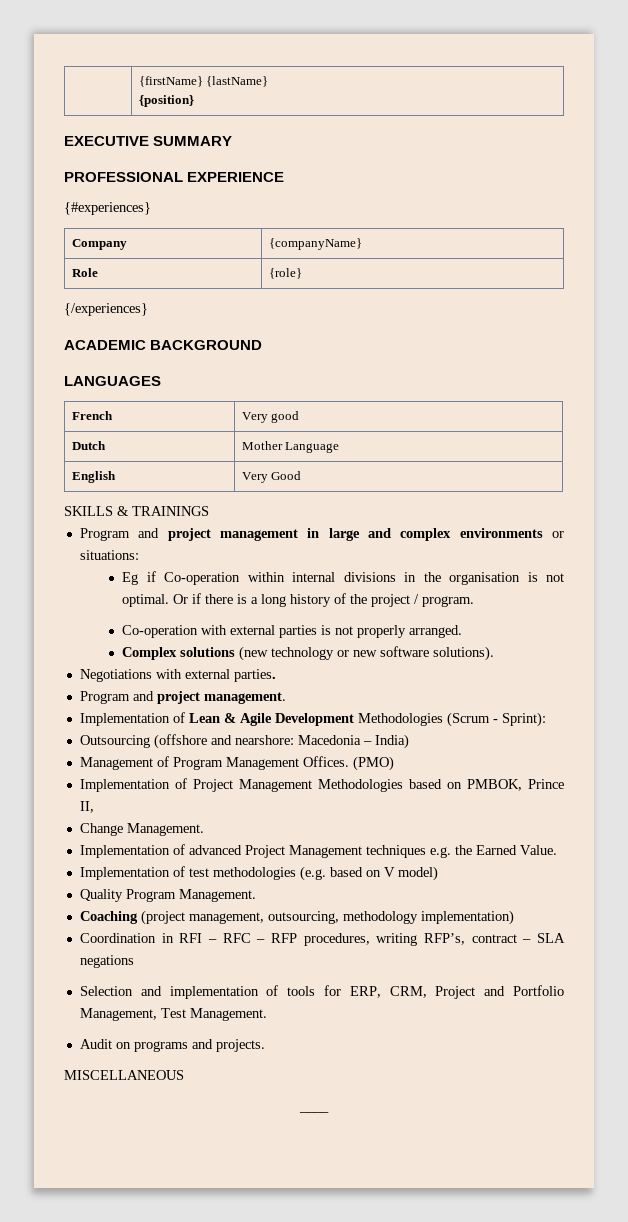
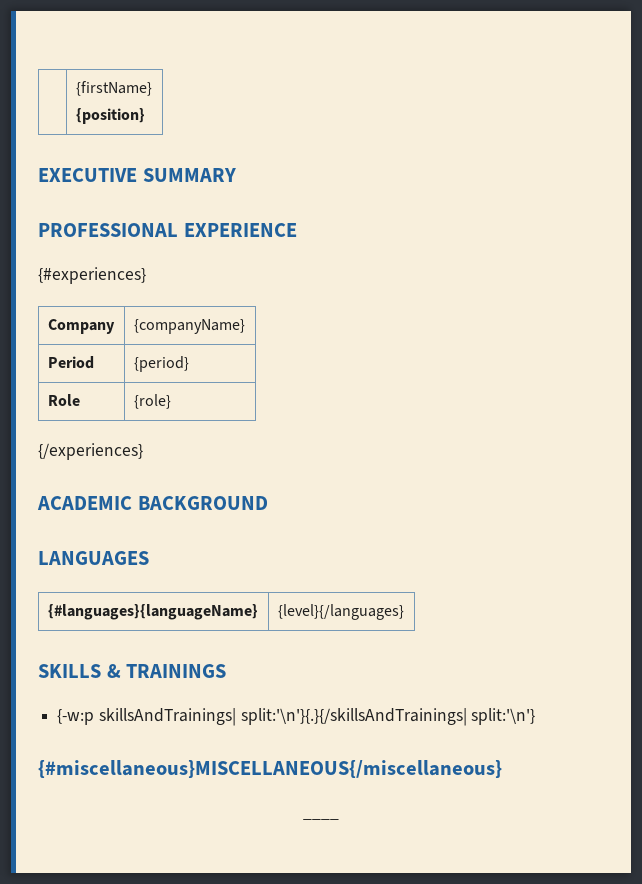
[206,76,269,87] {lastName} -> (152, 88) none
(362, 244) none -> [47,356,94,369] [133,356,189,372] // Period | {period}
[71,411,113,420] [241,411,300,423] [71,441,106,450] [241,441,340,453] [71,471,116,483] [241,471,302,483] [64,506,209,516] [79,528,565,541] [79,550,139,560] [122,571,564,585] [122,593,475,607] [122,625,463,638] [122,646,495,661] [79,669,276,682] [79,691,286,704] [79,712,546,727] [79,734,409,749] [79,756,394,771] [79,778,565,792] [79,801,94,813] [79,823,204,836] [79,844,557,858] [79,866,438,881] [79,889,256,902] [79,910,514,925] [79,933,566,946] [79,955,134,968] [79,985,564,999] [79,1008,267,1021] [79,1039,265,1052] [64,1070,184,1080] French | Very good // Dutch | Mother Language // English | Very Good // SKILLS & TRAININGS // Program and project management in large and complex environments or situations: // Eg if Co-operation within internal divisions in the organisation is not optimal. Or if there is a long history of the project / program. // Co-operation with external parties is not properly arranged. // Complex solutions (new technology or new software solutions). // Negotiations with external parties. // Program and project management. // Implementation of Lean & Agile Development Methodologies (Scrum - Sprint): // Outsourcing (offshore and nearshore: Macedonia – India) // Management of Program Management Offices. (PMO) // Implementation of Project Management Methodologies based on PMBOK, Prince II, // Change Management. // Implementation of advanced Project Management techniques e.g. the Earned Value. // Implementation of test methodologies (e.g. based on V model) // Quality Program Management. // Coaching (project management, outsourcing, methodology implementation) // Coordination in RFI – RFC – RFP procedures, writing RFP’s, contract – SLA negations // Selection and implementation of tools for ERP, CRM, Project and Portfolio Management, Test Management. // Audit on programs and projects. // MISCELLANEOUS -> [47,604,258,620] [277,604,404,620] [38,664,227,678] [57,708,536,726] [38,760,502,778] {#languages}{languageName} | {level}{/languages} // SKILLS & TRAININGS // {-w:p skillsAndTrainings| split:'\n'}{.}{/skillsAndTrainings| split:'\n'} // {#miscellaneous}MISCELLANEOUS{/miscellaneous}

